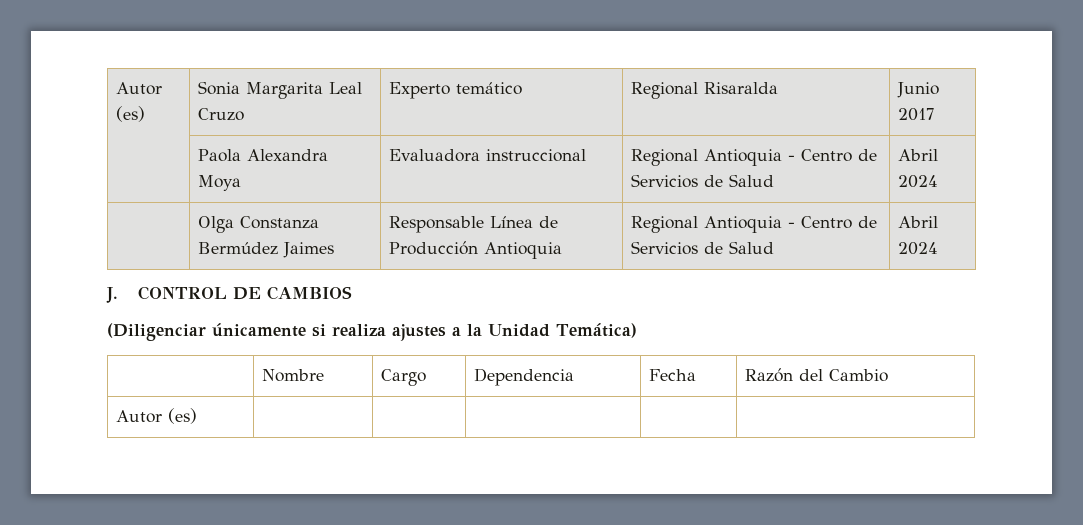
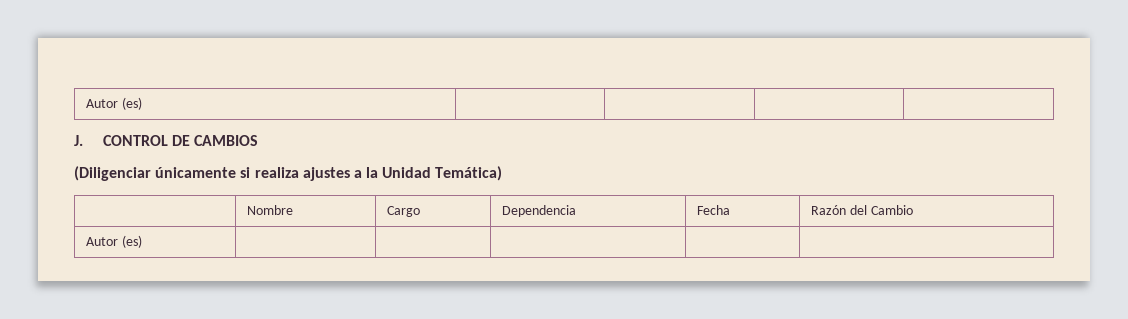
[115,82,162,95] [115,106,145,122] [197,81,362,99] [197,108,244,121] [388,82,522,99] [630,82,778,99] [896,82,939,98] [897,108,934,121] [197,149,328,162] [197,175,241,191] [388,149,586,162] [630,149,877,166] [630,174,774,188] [897,149,938,161] [897,175,938,188] [197,216,319,233] [197,242,334,258] [388,216,558,233] [388,241,562,259] [630,216,877,233] [630,241,774,255] [897,216,938,228] [897,242,938,255] Autor (es) | Sonia Margarita Leal Cruzo | Experto temático | Regional Risaralda | Junio 2017 // | Paola Alexandra Moya | Evaluadora instruccional | Regional Antioquia - Centro de Servicios de Salud | Abril 2024 // | Olga Constanza Bermúdez Jaimes | Responsable Línea de Producción Antioquia | Regional Antioquia - Centro de Servicios de Salud | Abril 2024 -> [86,97,143,110] Autor (es) | | | |

